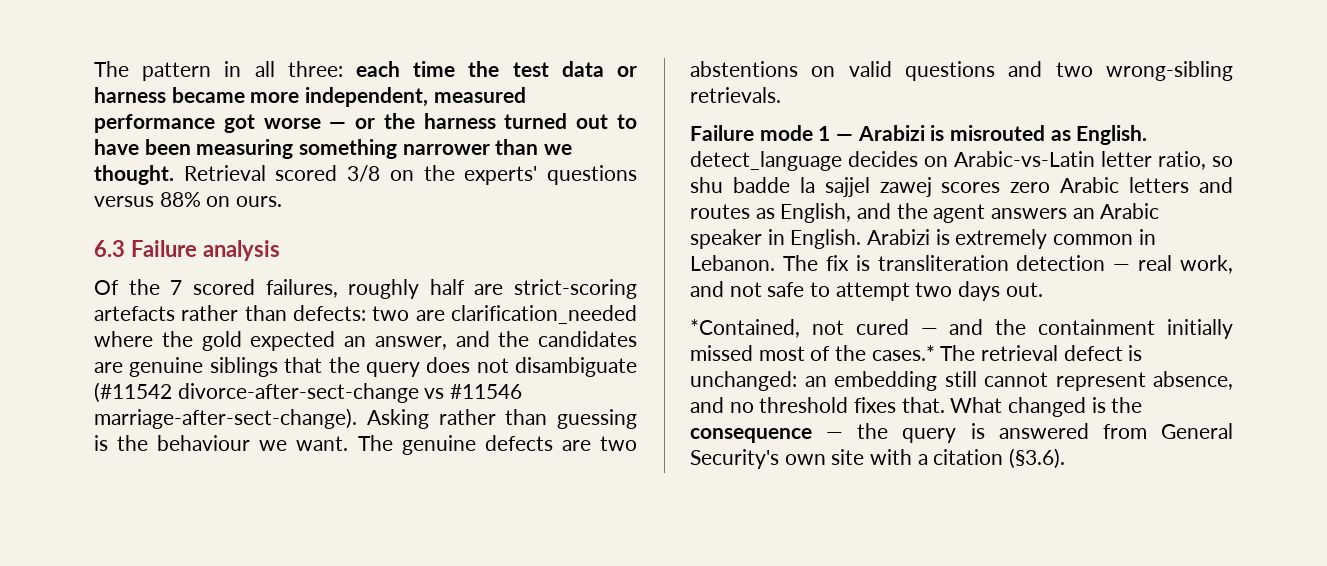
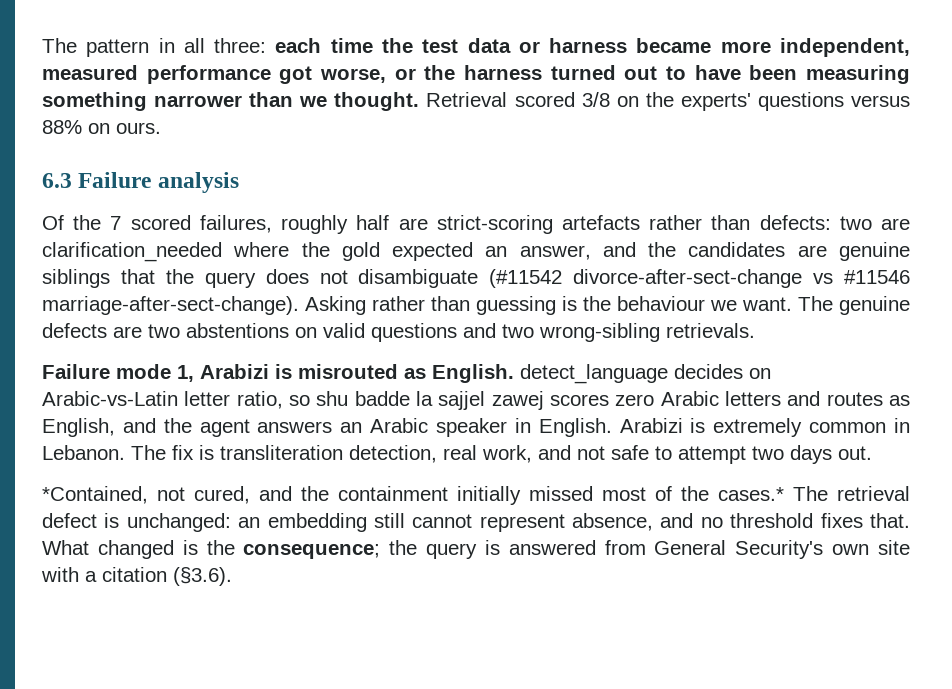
[263,118,347,129] worse — -> [320,68,387,83] worse,
[818,126,854,141] 1 — -> [177,365,194,382] 1,
[1016,255,1131,271] detection — -> [349,445,437,463] detection,
[855,319,938,335] cured — -> [194,486,250,504] cured,
[690,428,844,443] consequence — -> [243,544,381,559] consequence;

